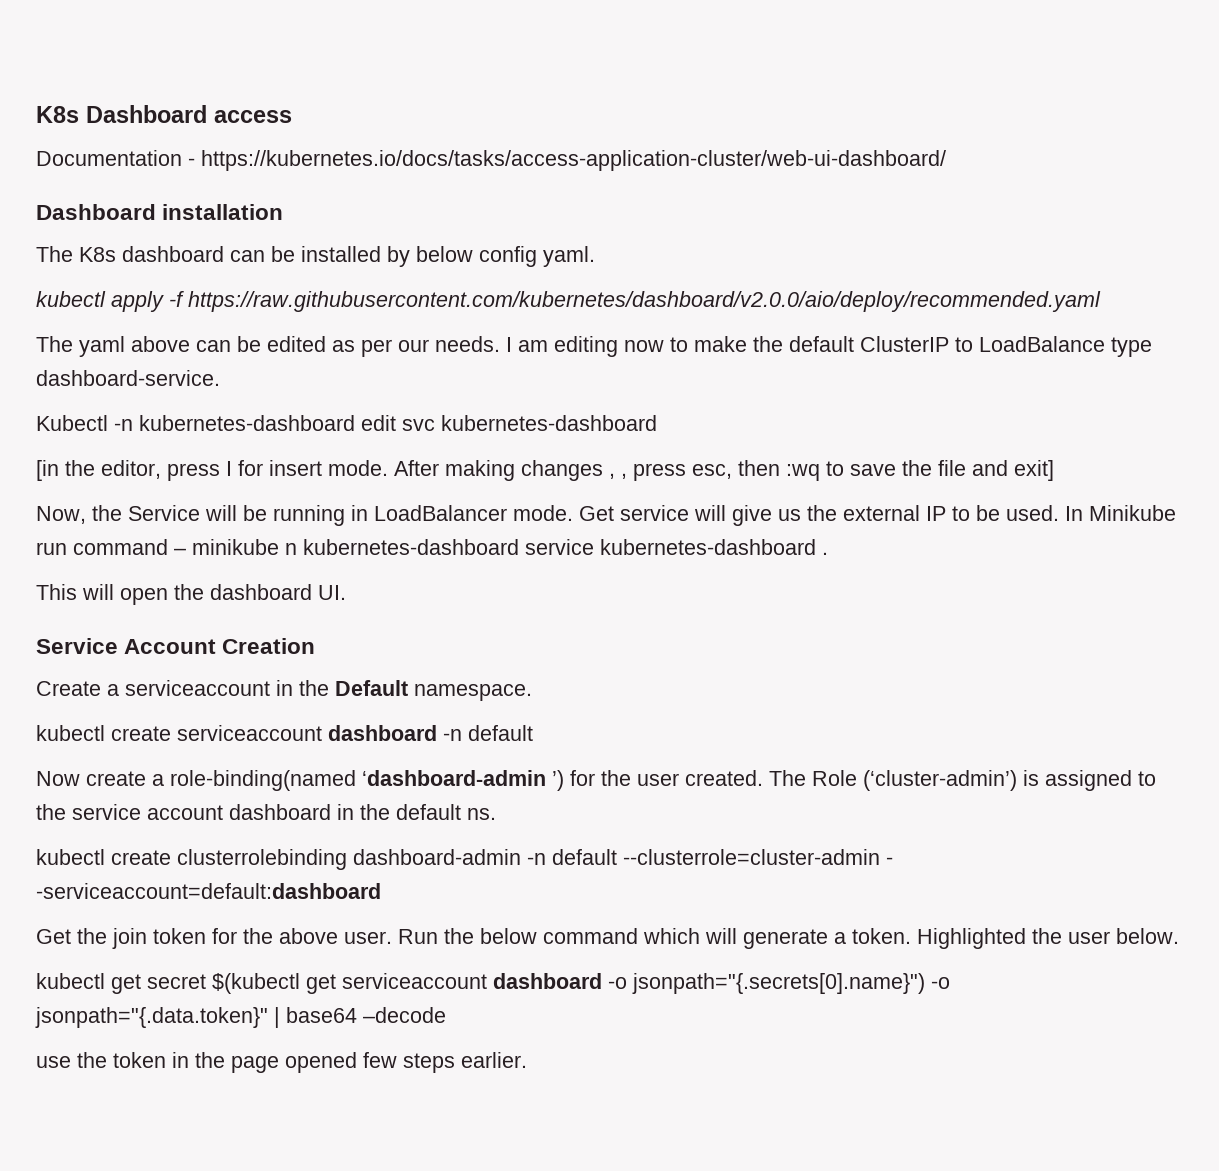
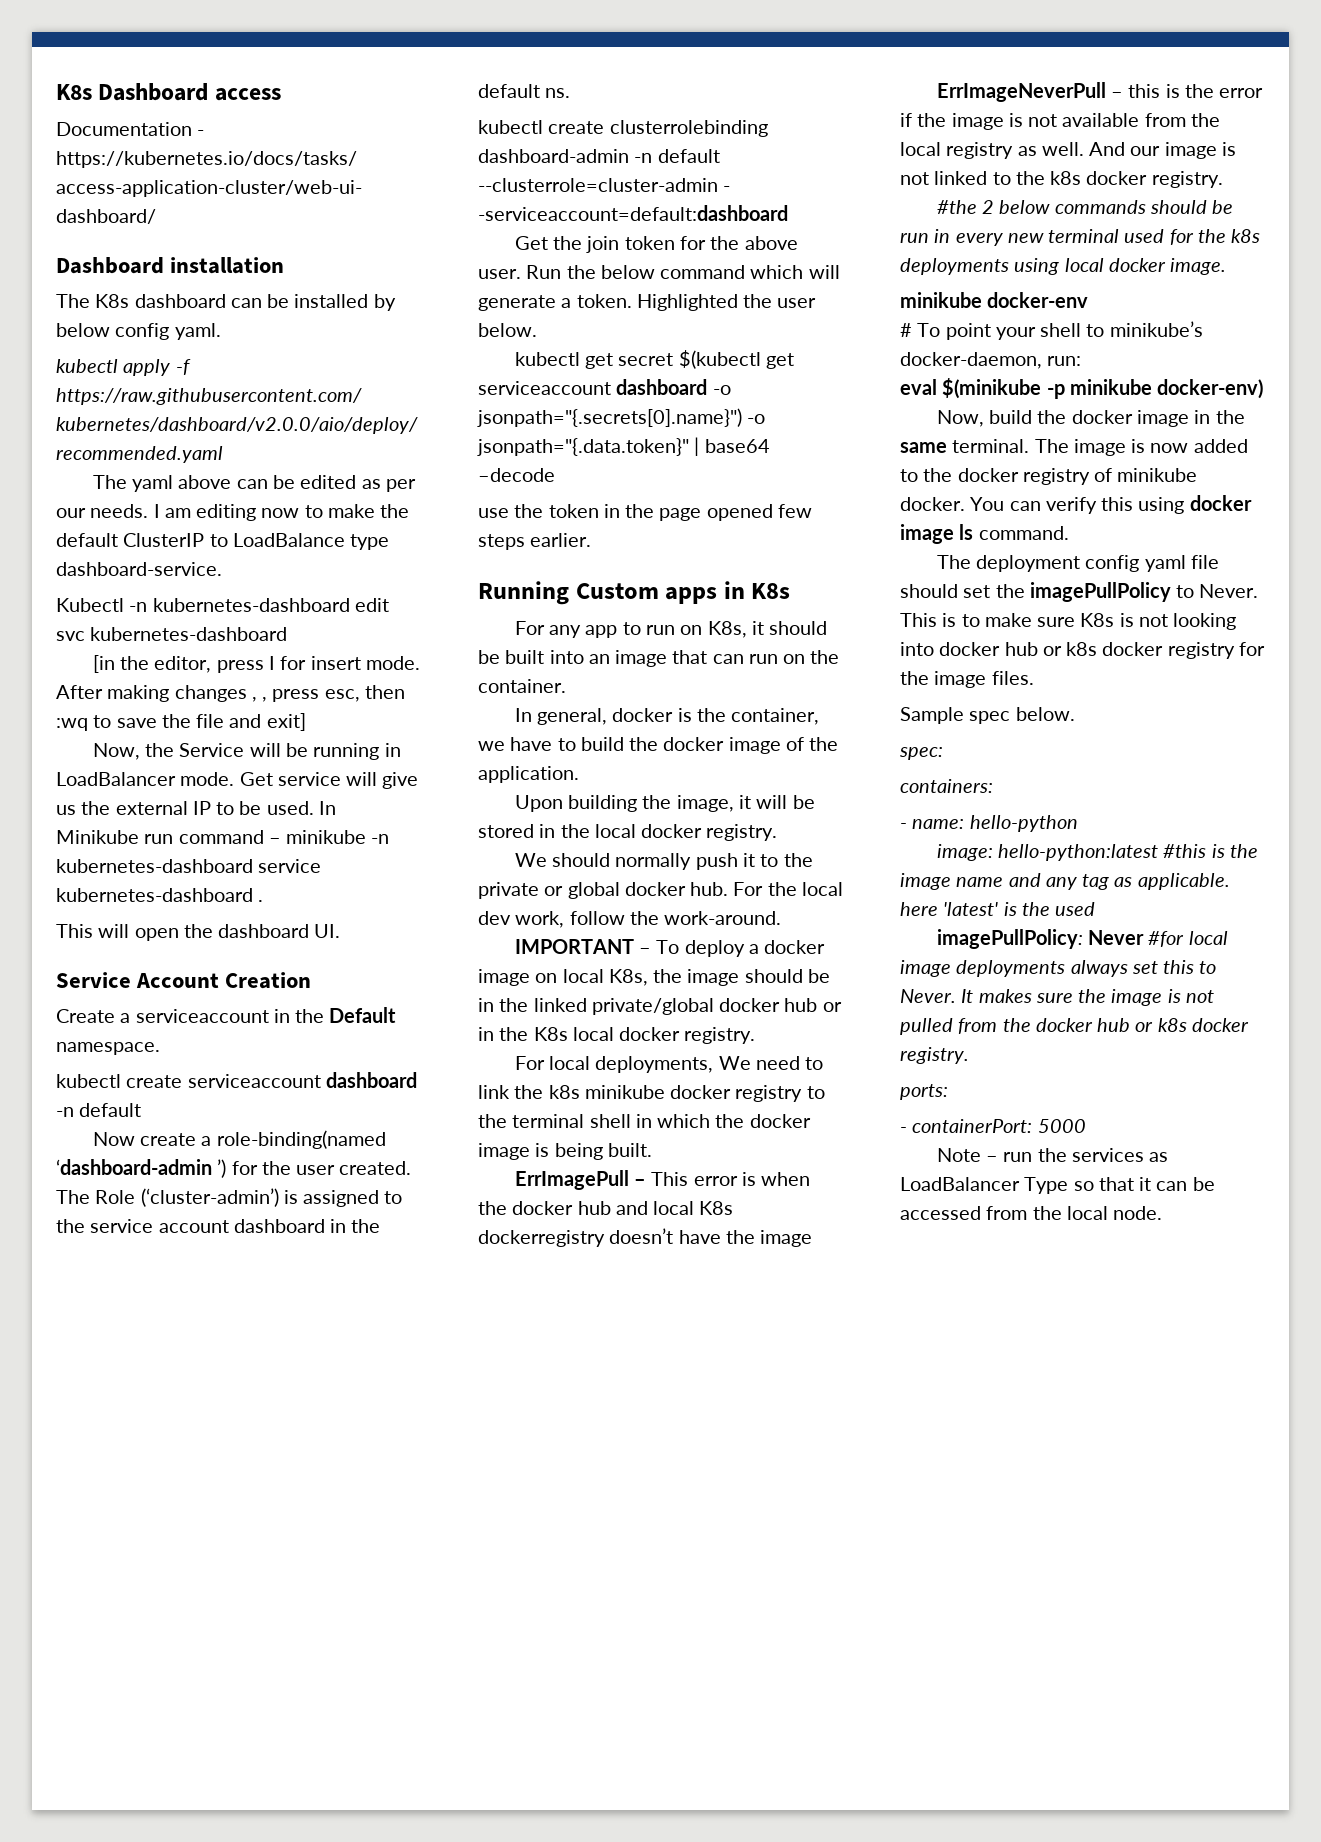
[285,543,297,555] n -> [371,834,390,844] -n
(527, 1060) none -> [478,581,791,605] [514,621,828,638] [478,650,840,667] [478,679,566,693] [514,708,820,725] [478,737,839,754] [478,766,579,783] [514,795,815,812] [478,824,778,841] [514,853,813,870] [478,882,843,899] [478,911,782,928] [514,939,826,957] [478,969,830,986] [478,998,842,1015] [478,1027,756,1044] [514,1056,824,1073] [478,1085,825,1102] [478,1114,811,1128] [478,1143,652,1160] [514,1170,811,1190] [478,1201,734,1215] [478,1228,813,1247] [936,82,1264,102] [900,113,1220,130] [900,142,1236,159] [900,171,1223,188] [936,200,1234,214] [900,229,1261,246] [900,258,1227,275] [900,292,1089,308] [900,321,1203,340] [900,352,1082,369] [900,378,1264,399] [936,410,1245,427] [900,439,1248,456] [900,468,1198,485] [900,495,1252,514] [900,524,1069,544] [936,555,1219,572] [900,582,1259,602] [900,613,1237,630] [900,642,1265,659] [900,671,1034,688] [900,707,1075,724] [899,747,943,760] [900,779,993,793] [900,815,1078,832] [936,844,1258,861] [900,873,1230,890] [900,902,1096,916] [936,929,1228,949] [900,960,1217,977] [900,989,1214,1006] [900,1018,1249,1035] [900,1047,969,1064] [900,1084,948,1100] [900,1119,1086,1133] [936,1148,1169,1162] [900,1177,1215,1194] [900,1206,1163,1220] // Running Custom apps in K8s // For any app to run on K8s, it should be built into an image that can run on the container. // In general, docker is the container, we have to build the docker image of the application. // Upon building the image, it will be stored in the local docker registry. // We should normally push it to the private or global docker hub. For the local dev work, follow the work-around. // IMPORTANT – To deploy a docker image on local K8s, the image should be in the linked private/global docker hub or in the K8s local docker registry. // For local deployments, We need to link the k8s minikube docker registry to the terminal shell in which the docker image is being built. // ErrImagePull – This error is when the docker hub and local K8s dockerregistry doesn’t have the image // ErrImageNeverPull – this is the error if the image is not available from the local registry as well. And our image is not linked to the k8s docker registry. // #the 2 below commands should be run in every new terminal used for the k8s deployments using local docker image. // minikube docker-env // # To point your shell to minikube’s docker-daemon, run: // eval $(minikube -p minikube docker-env) // Now, build the docker image in the same terminal. The image is now added to the docker registry of minikube docker. You can verify this using docker image ls command. // The deployment config yaml file should set the imagePullPolicy to Never. This is to make sure K8s is not looking into docker hub or k8s docker registry for the image files. // Sample spec below. // spec: // containers: // - name: hello-python // image: hello-python:latest #this is the image name and any tag as applicable. here 'latest' is the used // imagePullPolicy: Never #for local image deployments always set this to Never. It makes sure the image is not pulled from the docker hub or k8s docker registry. // ports: // - containerPort: 5000 // Note – run the services as LoadBalancer Type so that it can be accessed from the local node.

